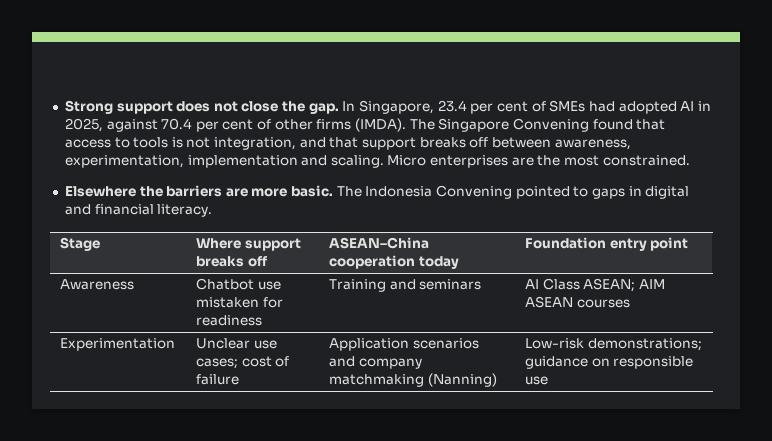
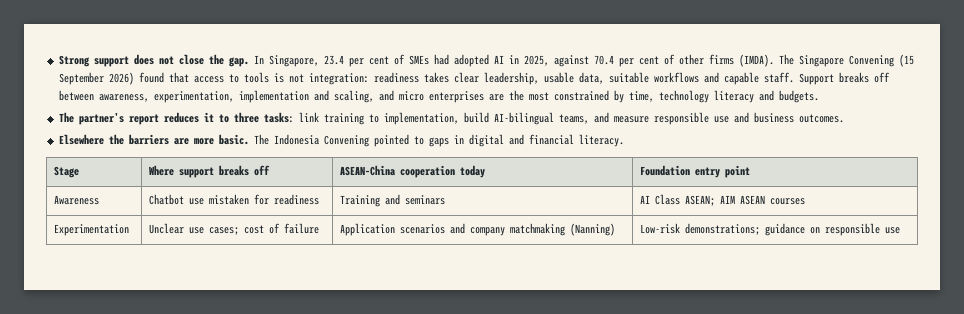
(589, 125) none -> [898,54,914,67] [58,72,134,85] (15 September 2026)
[214,137,417,150] integration, and that support -> [308,72,834,85] integration: readiness takes clear leadership, usable data, suitable workflows and capable staff. Support
[330,155,427,168] scaling. Micro -> [333,90,424,103] scaling, and micro
[602,155,690,166] constrained. -> [553,90,819,103] [58,112,844,125] constrained by time, technology literacy and budgets. // The partner’s report reduces it to three tasks: link training to implementation, build AI-bilingual teams, and measure responsible use and business outcomes.

